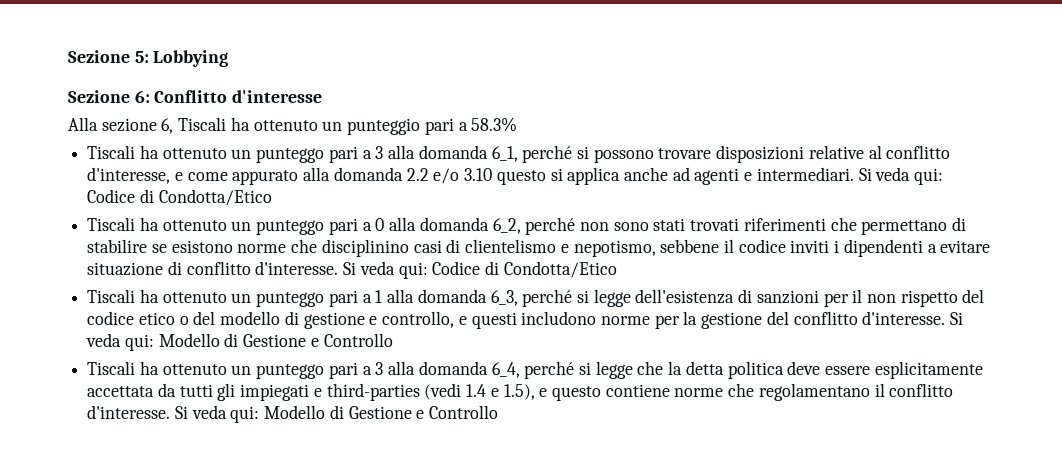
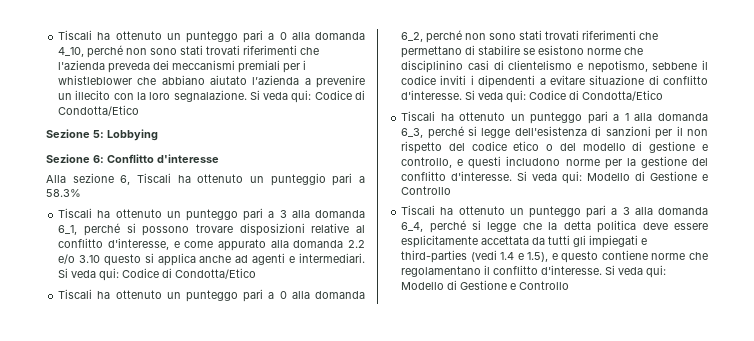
(68, 56) none -> [58,30,365,43] [58,45,320,58] [58,60,307,73] [58,75,365,88] [58,90,365,103] [58,105,140,116] Tiscali ha ottenuto un punteggo pari a 0 alla domanda 4_10, perché non sono stati trovati riferimenti che l'azienda preveda dei meccanismi premiali per i whistleblower che abbiano aiutato l’azienda a prevenire un illecito con la loro segnalazione. Si veda qui: Codice di Condotta/Etico //

